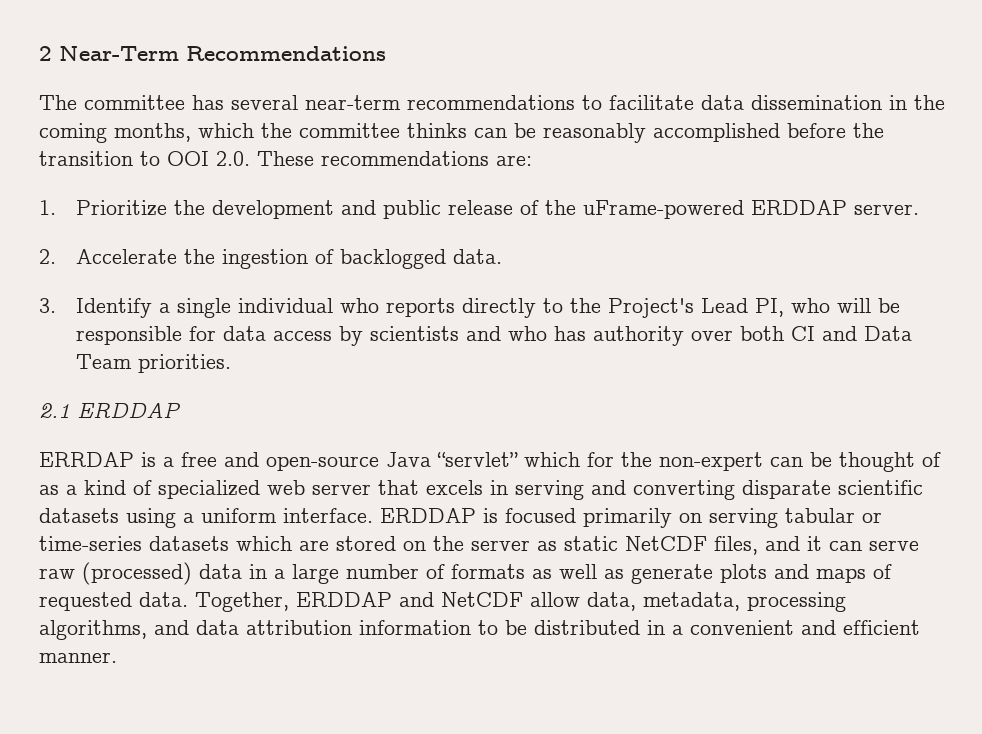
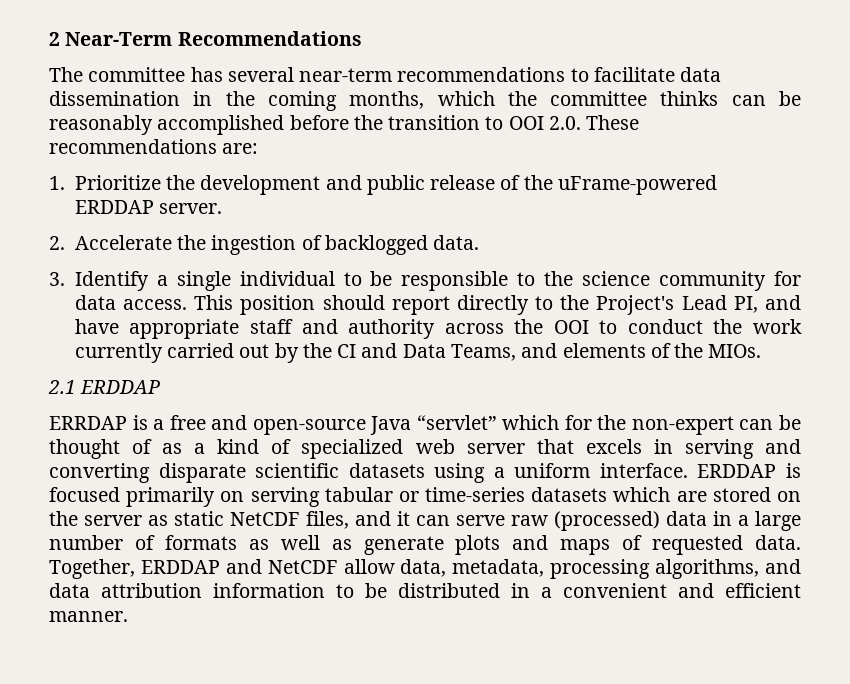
[340,298,456,317] who reports -> [343,271,801,291] [74,295,450,315] to be responsible to the science community for data access. This position should report
[791,298,901,313] [76,326,913,346] [76,354,232,373] who will be responsible for data access by scientists and who has authority over both CI and Data Team priorities. -> [765,295,802,310] [74,319,802,339] [74,343,762,363] and have appropriate staff and authority across the OOI to conduct the work currently carried out by the CI and Data Teams, and elements of the MIOs.

